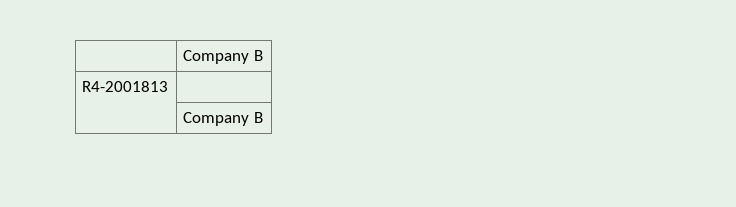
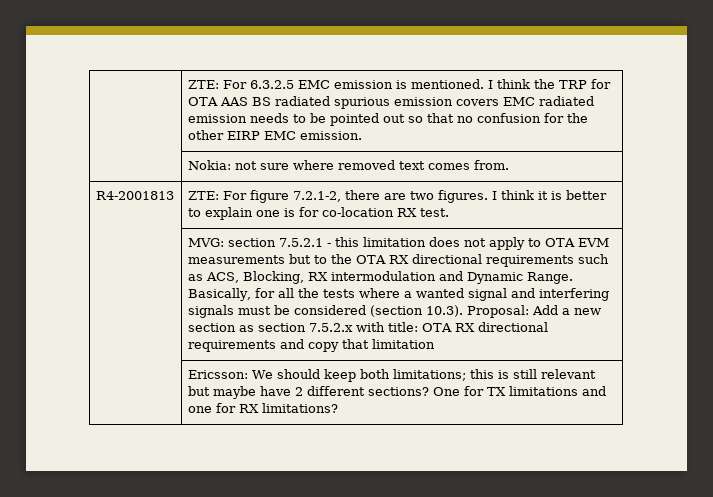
[183,50,263,64] [82,81,169,92] [183,112,263,126] | Company B // R4-2001813 | // | Company B -> [187,79,611,89] [187,96,594,109] [187,113,588,126] [187,130,362,140] [187,160,509,170] [95,191,174,200] [187,190,607,203] [187,207,449,220] [187,237,609,250] [187,254,609,267] [187,271,573,284] [187,288,609,301] [187,305,601,318] [187,322,548,332] [187,339,435,352] [187,369,596,382] [187,386,606,399] [187,403,338,413] | ZTE: For 6.3.2.5 EMC emission is mentioned. I think the TRP for OTA AAS BS radiated spurious emission covers EMC radiated emission needs to be pointed out so that no confusion for the other EIRP EMC emission. // | Nokia: not sure where removed text comes from. // R4-2001813 | ZTE: For figure 7.2.1-2, there are two figures. I think it is better to explain one is for co-location RX test. // | MVG: section 7.5.2.1 - this limitation does not apply to OTA EVM measurements but to the OTA RX directional requirements such as ACS, Blocking, RX intermodulation and Dynamic Range. Basically, for all the tests where a wanted signal and interfering signals must be considered (section 10.3). Proposal: Add a new section as section 7.5.2.x with title: OTA RX directional requirements and copy that limitation // | Ericsson: We should keep both limitations; this is still relevant but maybe have 2 different sections? One for TX limitations and one for RX limitations?

